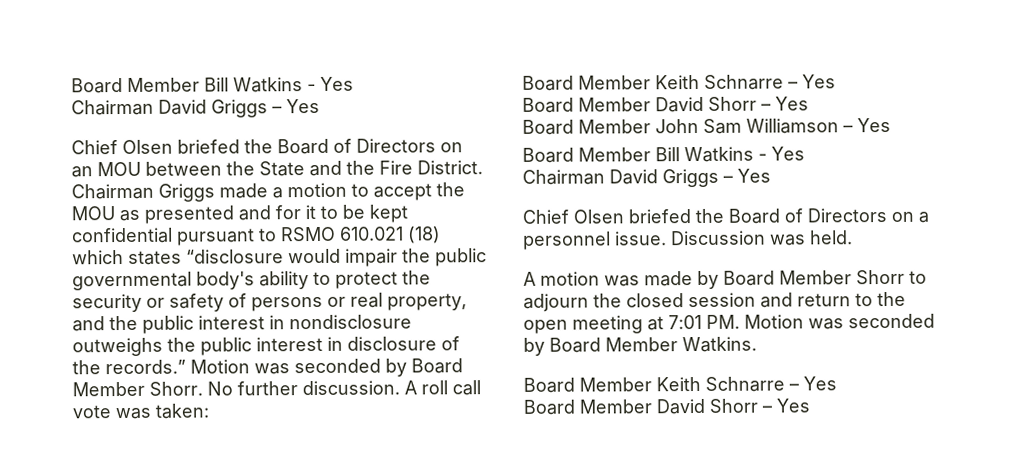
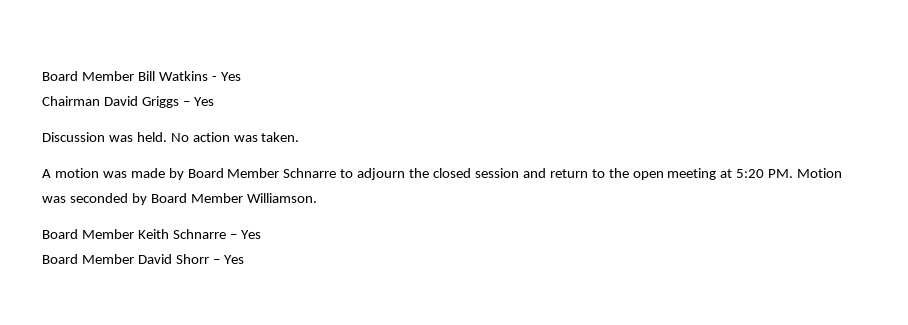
[71,138,463,155] [71,160,483,178] [71,182,465,202] [71,204,408,224] [71,226,441,246] [72,248,487,267] [72,270,431,291] [72,292,467,313] [72,314,412,334] [72,336,460,357] [72,358,463,377] [72,380,481,397] [72,403,209,420] Chief Olsen briefed the Board of Directors on an MOU between the State and the Fire District. Chairman Griggs made a motion to accept the MOU as presented and for it to be kept confidential pursuant to RSMO 610.021 (18) which states “disclosure would impair the public governmental body's ability to protect the security or safety of persons or real property, and the public interest in nondisclosure outweighs the public interest in disclosure of the records.” Motion was seconded by Board Member Shorr. No further discussion. A roll call vote was taken: -> [42,132,300,142] [42,168,843,180] [42,193,317,205] Discussion was held. No action was taken. // A motion was made by Board Member Schnarre to adjourn the closed session and return to the open meeting at 5:20 PM. Motion was seconded by Board Member Williamson.
[522,117,891,135] [522,146,805,163] [522,168,771,188] [522,208,929,224] [523,230,853,250] [523,269,927,289] [523,291,906,312] [523,313,935,334] [523,336,757,356] [523,376,837,393] [523,398,810,415] // Board Member John Sam Williamson – Yes // Board Member Bill Watkins - Yes // Chairman David Griggs – Yes // Chief Olsen briefed the Board of Directors on a personnel issue. Discussion was held. // A motion was made by Board Member Shorr to adjourn the closed session and return to the open meeting at 7:01 PM. Motion was seconded by Board Member Watkins. // Board Member Keith Schnarre – Yes // Board Member David Shorr – Yes -> (244, 259) none

